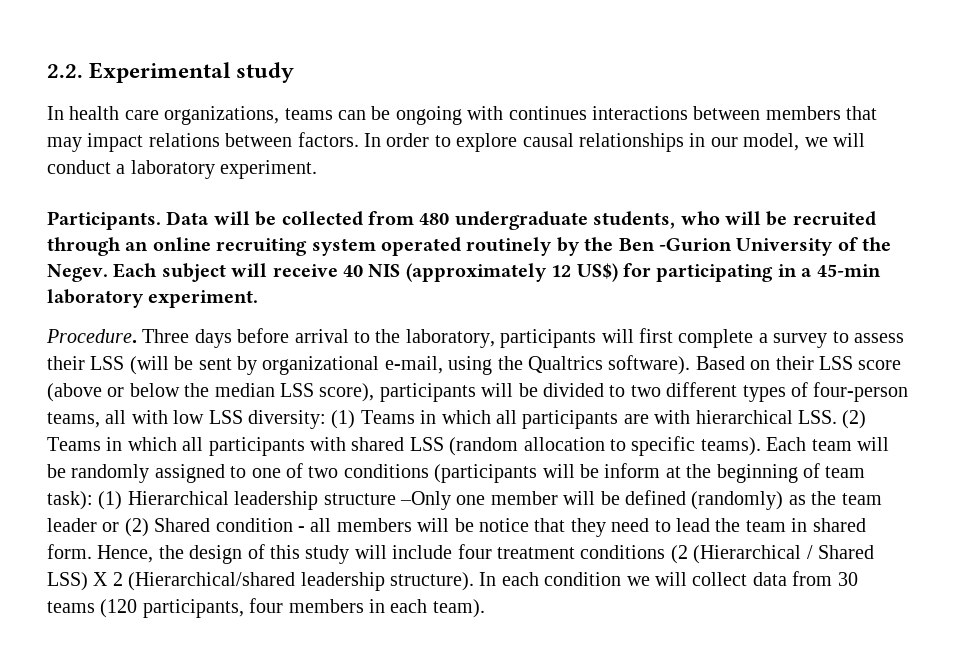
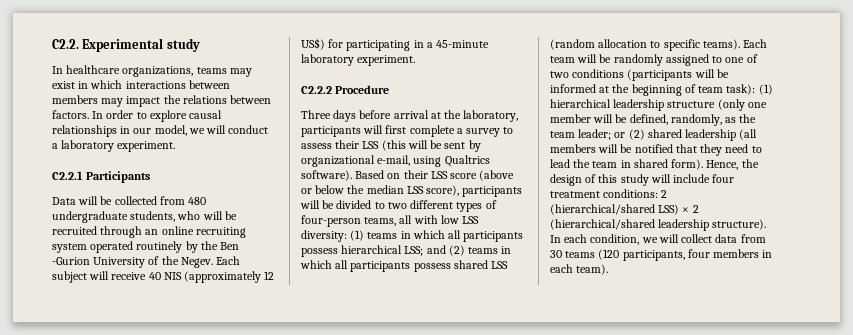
[47,64,83,78] 2.2. -> [52,39,79,49] C2.2.
[69,106,587,125] health care organizations, teams can be ongoing with continues -> [66,65,252,77] [52,80,123,89] healthcare organizations, teams may exist in which
[846,106,878,120] that -> (98, 99) none
(144, 142) none -> [163,95,181,104] the
[47,211,161,230] Participants. -> [52,171,151,183] C2.2.1 Participants //
[816,264,881,277] [47,289,259,308] [46,329,137,343] 45-min laboratory experiment. // Procedure. -> [436,40,490,48] [301,54,416,66] [301,85,390,94] 45-minute laboratory experiment. // C2.2.2 Procedure //
[354,331,370,343] to -> [430,112,441,119] at
[129,356,169,375] (will -> [381,140,428,151] (this will
[497,356,523,370] the -> (442, 161) none
[360,410,867,429] [47,437,346,456] Teams in which all participants are with hierarchical LSS. (2) Teams in which all participants with -> [367,230,524,242] [301,245,512,257] [300,260,451,272] teams in which all participants possess hierarchical LSS; and (2) teams in which all participants possess
[604,463,661,478] inform -> [550,84,596,93] informed
[127,491,229,505] Hierarchical -> [550,99,611,108] hierarchical
[400,491,451,510] –Only -> [717,99,745,111] (only
[624,490,784,510] defined (randomly) -> [629,114,722,126] defined, randomly,
[47,518,97,532] leader -> [578,129,612,140] leader;
[154,518,332,532] Shared condition - all -> [647,129,758,141] shared leadership (all
[478,518,529,532] notice -> [634,144,673,153] notified
[47,544,92,559] form. -> [671,159,704,170] form).
[580,545,874,564] [47,572,296,591] conditions (2 (Hierarchical / Shared LSS) X 2 (Hierarchical/shared -> [603,189,668,198] [550,204,699,215] [550,219,655,230] conditions: 2 (hierarchical/shared LSS) × 2 (hierarchical/shared
[544,572,622,586] condition -> [590,234,640,245] condition,

